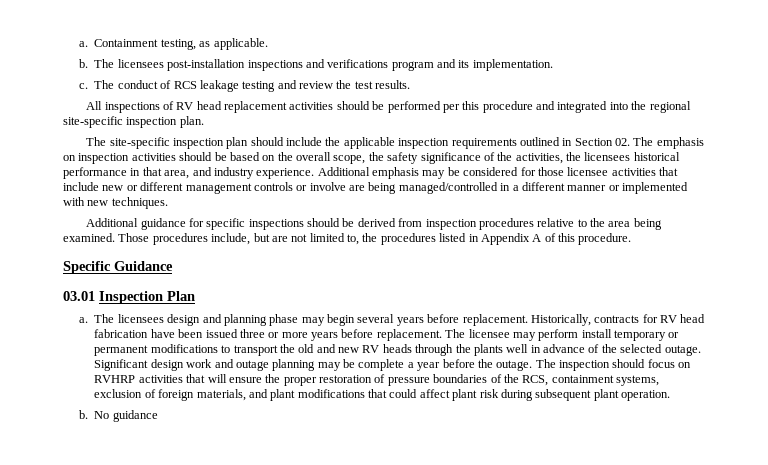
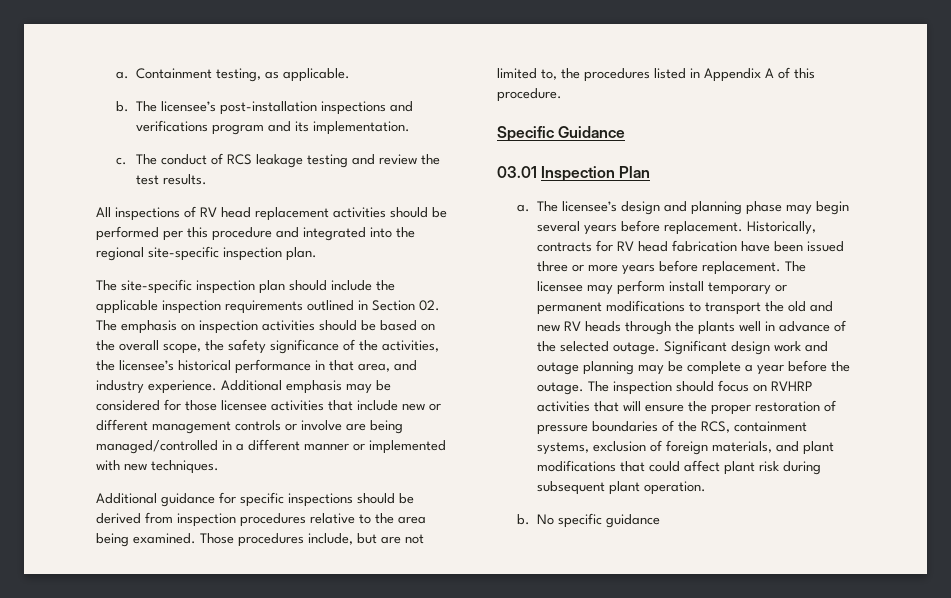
[117,59,164,68] licensees -> [161,101,217,112] licensee’s
[584,152,631,161] licensees -> [119,360,174,371] licensee’s
[117,314,164,323] licensees -> [562,201,618,212] licensee’s
(110, 415) none -> [558,513,603,528] specific

